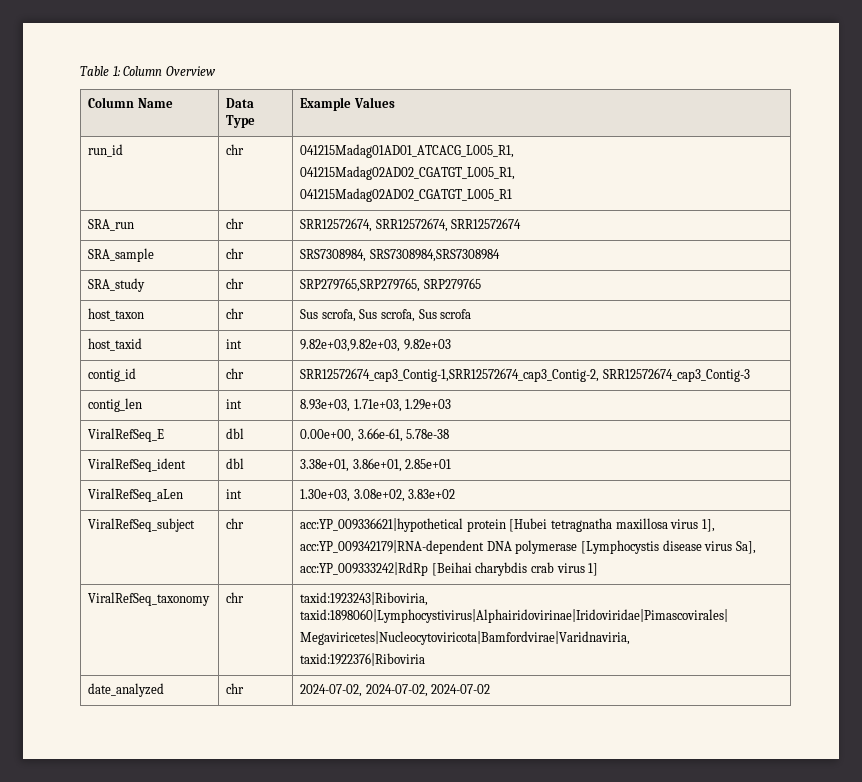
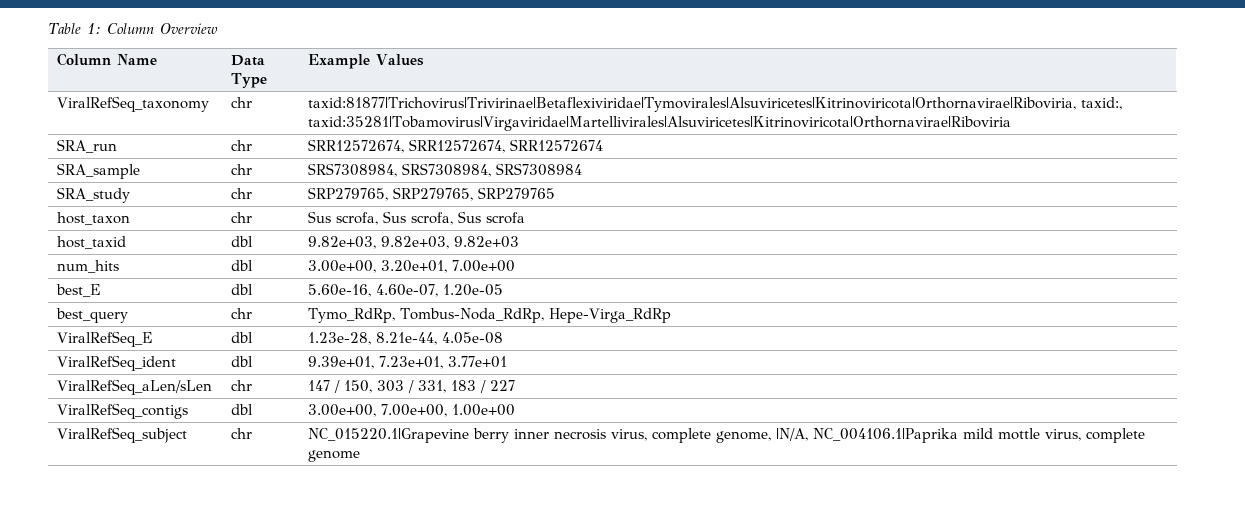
[88,144,124,157] [226,144,245,155] [300,144,515,158] [300,166,516,180] [300,188,513,202] run_id | chr | 041215Madag01AD01_ATCACG_L005_R1, // 041215Madag02AD02_CGATGT_L005_R1, // 041215Madag02AD02_CGATGT_L005_R1 -> [57,96,210,112] [231,97,253,108] [308,97,1122,112] [308,116,1012,131] ViralRefSeq_taxonomy | chr | taxid:81877|Trichovirus|Trivirinae|Betaflexiviridae|Tymovirales|Alsuviricetes|Kitrinoviricota|Orthornavirae|Riboviria, taxid:, taxid:35281|Tobamovirus|Virgaviridae|Martellivirales|Alsuviricetes|Kitrinoviricota|Orthornavirae|Riboviria
[369,249,500,262] SRS7308984,SRS7308984 -> [402,163,583,177] SRS7308984, SRS7308984
[300,278,421,292] SRP279765,SRP279765, -> [308,187,474,201] SRP279765, SRP279765,
[226,339,243,349] [300,339,451,352] [88,368,137,382] [226,368,245,379] [300,368,750,382] [88,398,143,412] [226,399,243,409] [300,399,452,412] int | 9.82e+03,9.82e+03, 9.82e+03 // contig_id | chr | SRR12572674_cap3_Contig-1,SRR12572674_cap3_Contig-2, SRR12572674_cap3_Contig-3 // contig_len | int | 8.93e+03, 1.71e+03, 1.29e+03 -> [231,236,254,247] [308,236,520,249] [57,260,120,273] [231,260,254,271] [308,260,516,273] [56,284,101,297] [231,284,254,295] [308,284,504,297] [56,308,129,323] [231,308,253,319] [308,308,671,323] dbl | 9.82e+03, 9.82e+03, 9.82e+03 // num_hits | dbl | 3.00e+00, 3.20e+01, 7.00e+00 // best_E | dbl | 5.60e-16, 4.60e-07, 1.20e-05 // best_query | chr | Tymo_RdRp, Tombus-Noda_RdRp, Hepe-Virga_RdRp
[300,428,450,442] 0.00e+00, 3.66e-61, 5.78e-38 -> [308,332,504,345] 1.23e-28, 8.21e-44, 4.05e-08
[300,458,452,472] [88,488,184,502] [226,489,243,499] [300,489,456,502] [88,518,196,532] [226,518,245,529] [300,518,715,532] [300,540,756,554] [300,562,599,576] [88,592,211,606] [226,592,245,603] [300,592,429,606] [300,609,729,623] [300,631,631,645] [300,653,426,666] [88,683,165,697] [226,683,245,694] [300,684,491,697] 3.38e+01, 3.86e+01, 2.85e+01 // ViralRefSeq_aLen | int | 1.30e+03, 3.08e+02, 3.83e+02 // ViralRefSeq_subject | chr | acc:YP_009336621|hypothetical protein [Hubei tetragnatha maxillosa virus 1], // acc:YP_009342179|RNA-dependent DNA polymerase [Lymphocystis disease virus Sa], // acc:YP_009333242|RdRp [Beihai charybdis crab virus 1] // ViralRefSeq_taxonomy | chr | taxid:1923243|Riboviria, taxid:1898060|Lymphocystivirus|Alphairidovirinae|Iridoviridae|Pimascovirales| // Megaviricetes|Nucleocytoviricota|Bamfordvirae|Varidnaviria, // taxid:1922376|Riboviria // date_analyzed | chr | 2024-07-02, 2024-07-02, 2024-07-02 -> [308,356,508,369] [57,379,213,395] [231,380,253,391] [308,380,516,393] [57,403,189,419] [231,404,254,415] [308,404,516,417] [57,427,188,443] [231,428,253,439] [308,428,1146,443] [308,450,361,462] 9.39e+01, 7.23e+01, 3.77e+01 // ViralRefSeq_aLen/sLen | chr | 147 / 150, 303 / 331, 183 / 227 // ViralRefSeq_contigs | dbl | 3.00e+00, 7.00e+00, 1.00e+00 // ViralRefSeq_subject | chr | NC_015220.1|Grapevine berry inner necrosis virus, complete genome, |N/A, NC_004106.1|Paprika mild mottle virus, complete genome

